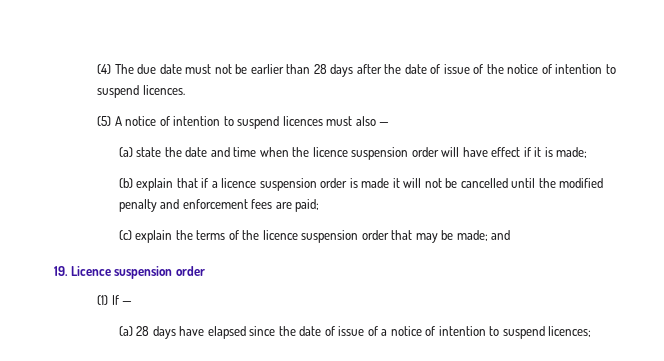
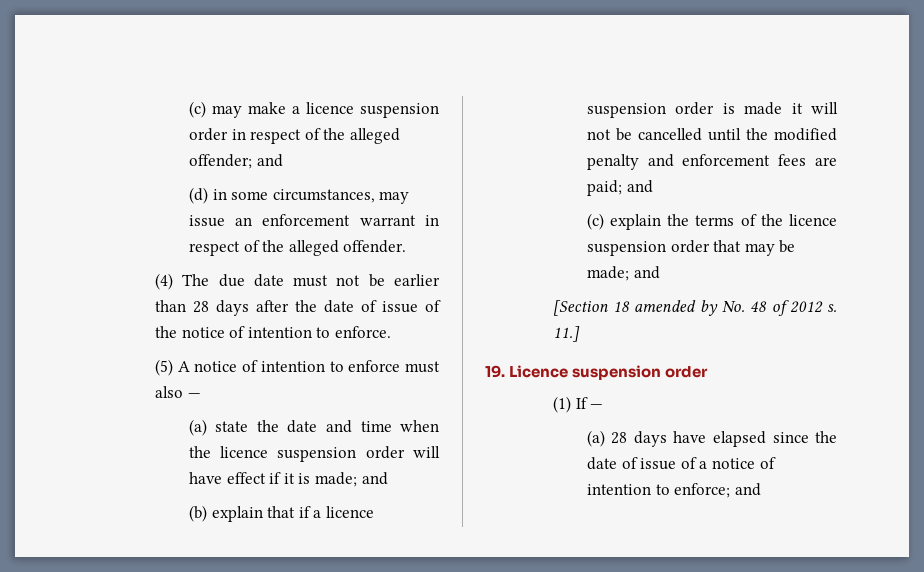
(97, 69) none -> [188,101,439,118] [188,128,400,144] [188,154,283,169] [188,187,410,204] [188,214,439,227] [188,240,407,256] (c) may make a licence suspension order in respect of the alleged offender; and // (d) in some circumstances, may issue an enforcement warrant in respect of the alleged offender. //
[97,85,185,98] suspend licences. -> [334,326,391,338] enforce.
[237,116,323,129] suspend licences -> [348,360,401,372] enforce
(588, 152) none -> [361,472,388,485] and
(320, 205) none -> [626,180,653,193] and
(511, 235) none -> [552,300,837,316] [552,326,580,342] // [Section 18 amended by No. 48 of 2012 s. 11.]
[502,326,592,339] suspend licences; -> [674,483,761,498] enforce; and

